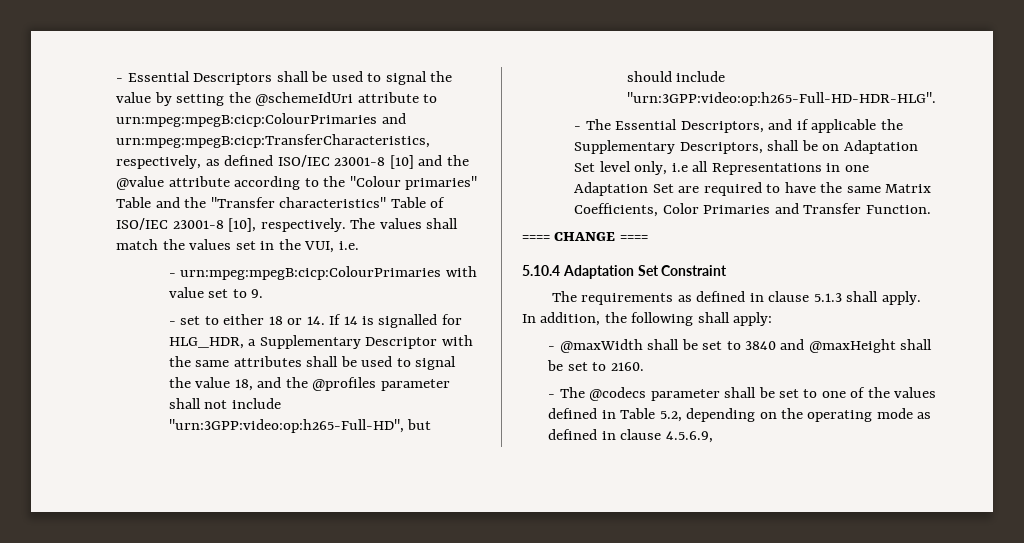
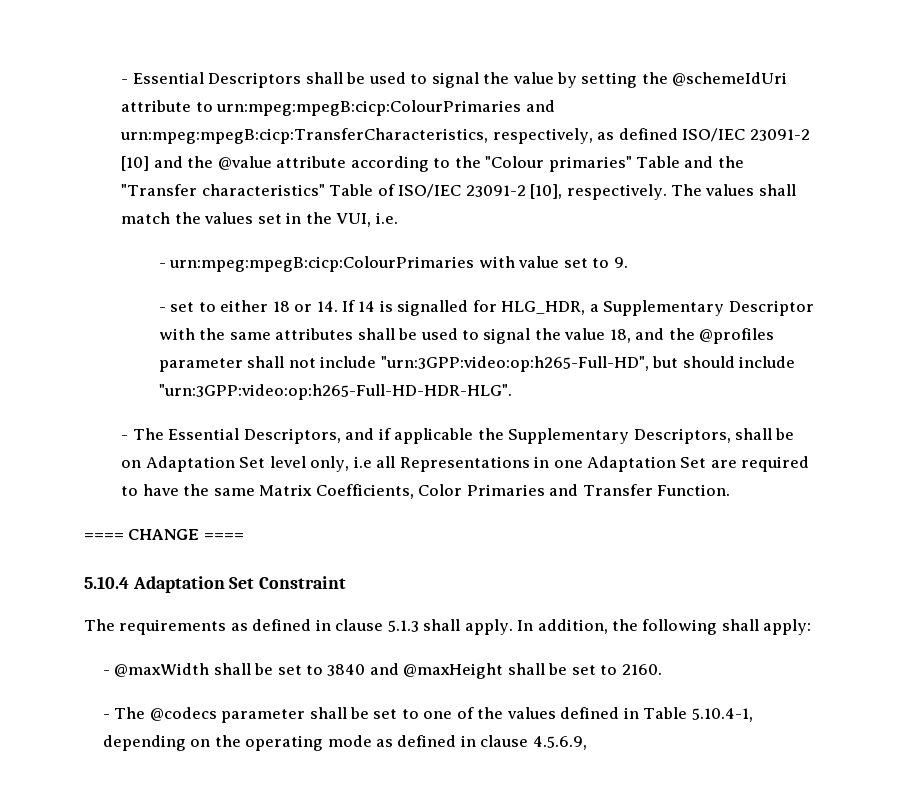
[334,157,386,166] 23001-8 -> [749,129,810,141] 23091-2
[172,220,224,229] 23001-8 -> [465,185,526,197] 23091-2
[659,411,682,422] 5.2, -> [691,708,753,722] 5.10.4-1,

